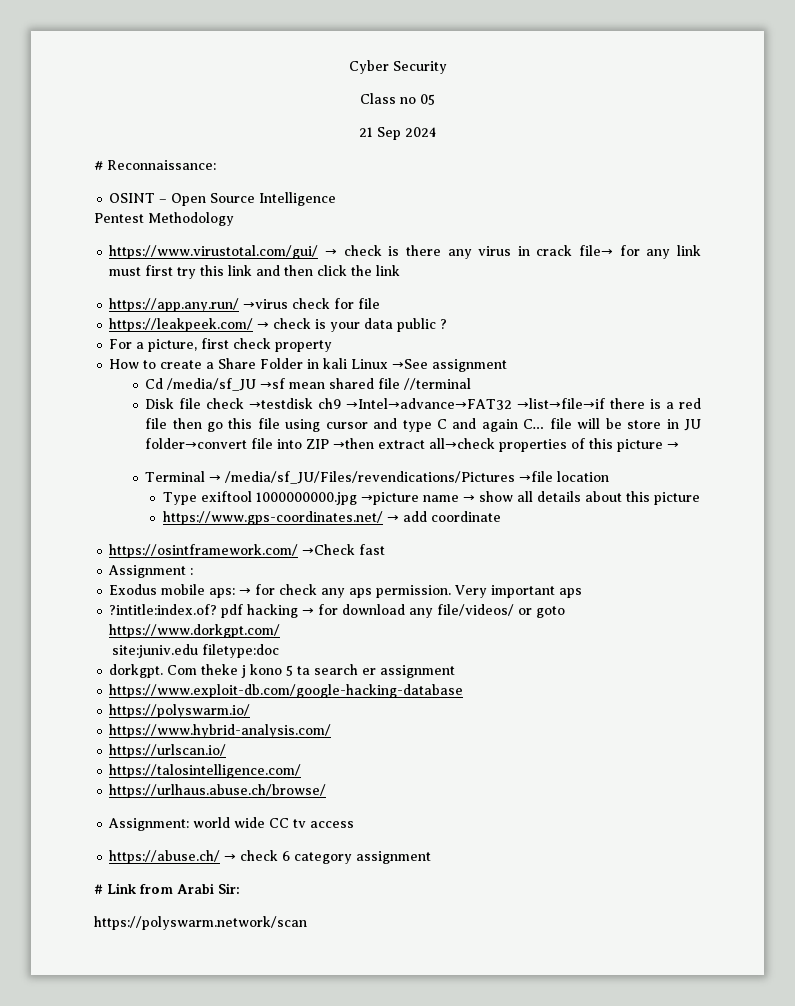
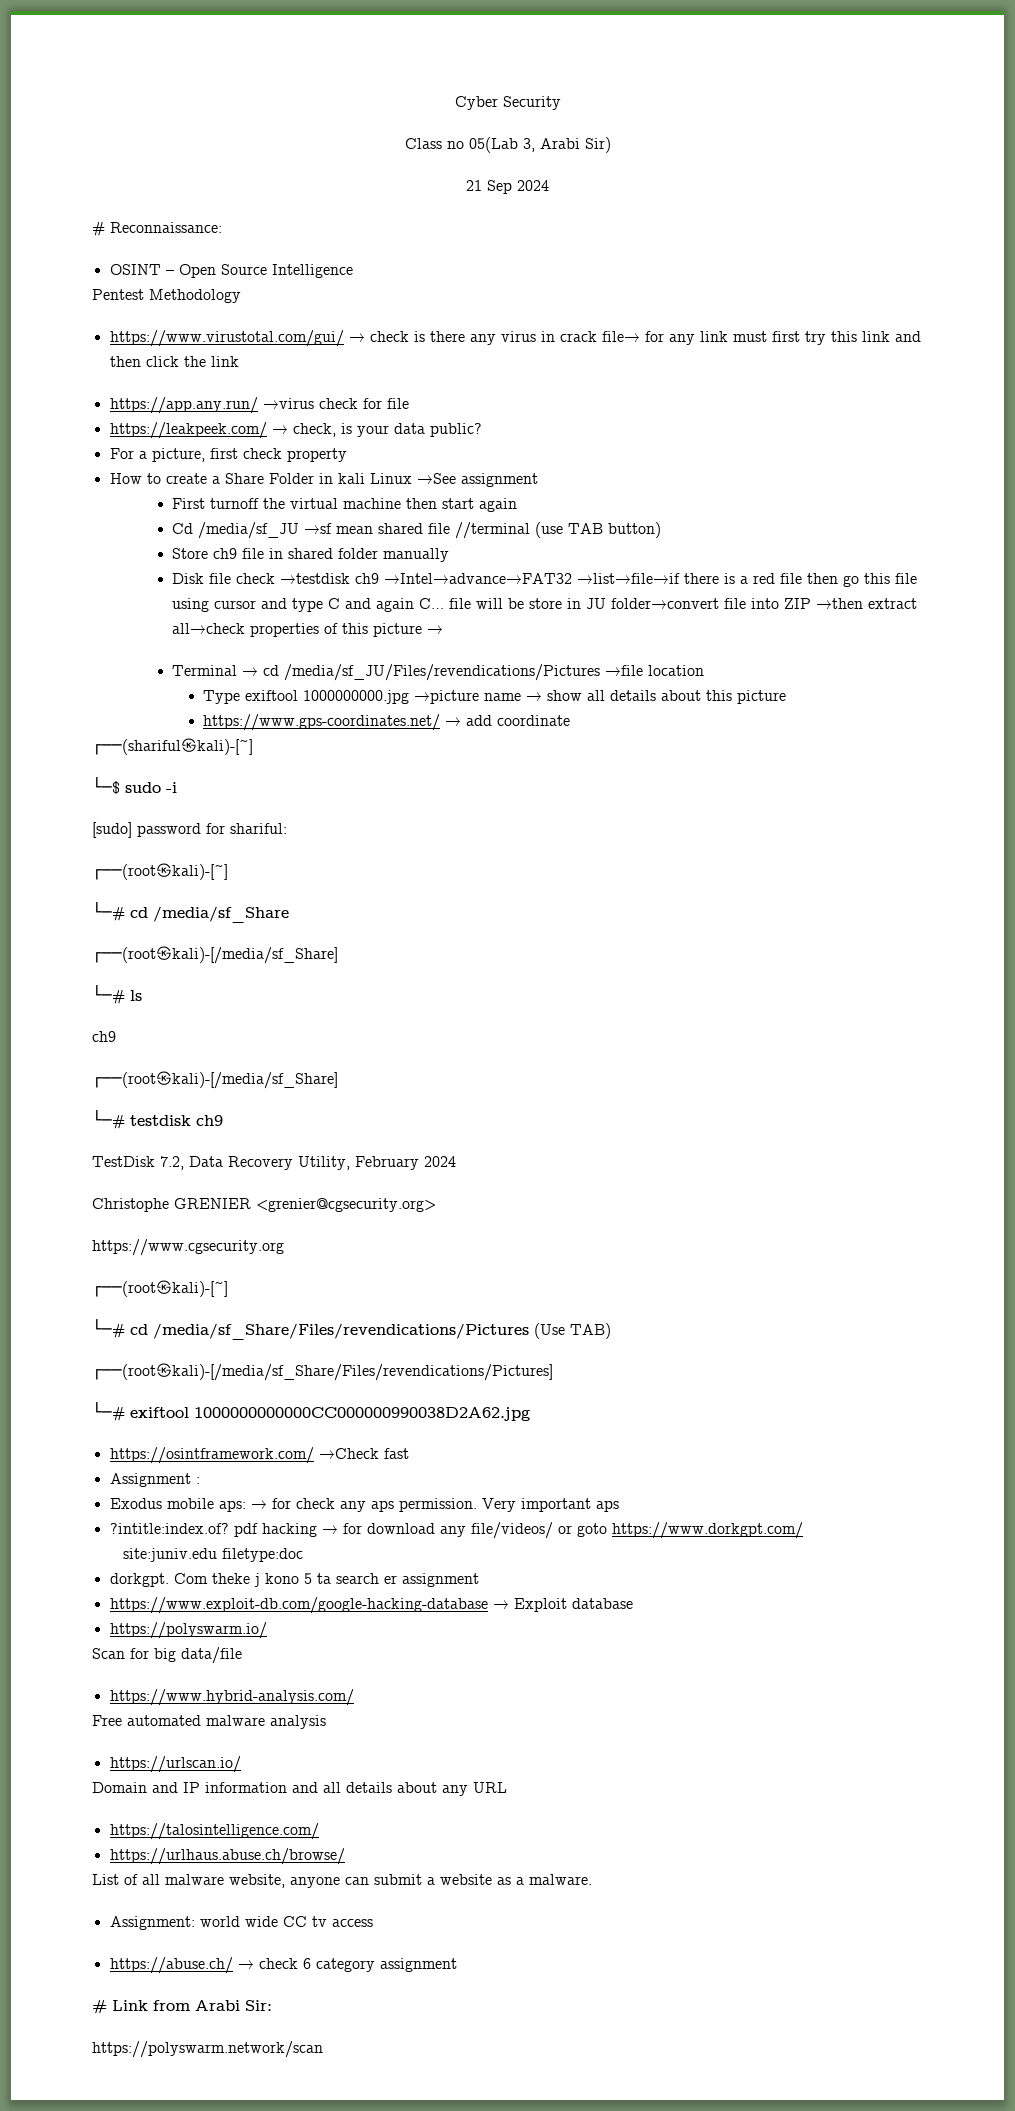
[420,94,435,105] 05 -> [468,137,611,153] 05(Lab 3, Arabi Sir)
[273,318,312,329] check -> [292,423,336,437] check,
[397,318,448,332] public ? -> [429,423,482,437] public?
(508, 365) none -> [172,498,518,512] // First turnoff the virtual machine then start again
(472, 384) none -> [535,522,662,538] [172,548,450,562] (use TAB button) // Store ch9 file in shared folder manually
(222, 478) none -> [263,665,280,676] cd
(501, 516) none -> [92,738,253,755] [92,777,177,794] [92,822,287,838] [92,863,228,880] [92,902,289,923] [92,946,338,964] [92,985,142,1004] [92,1031,116,1042] [92,1071,338,1089] [92,1110,223,1129] [92,1156,456,1170] [92,1198,436,1212] [92,1239,284,1256] [92,1280,228,1297] [92,1319,611,1340] [92,1363,553,1381] [92,1402,530,1421] // ┌──(shariful㉿kali)-[~] // └─$ sudo -i // [sudo] password for shariful: // ┌──(root㉿kali)-[~] // └─# cd /media/sf_Share // ┌──(root㉿kali)-[/media/sf_Share] // └─# ls // ch9 // ┌──(root㉿kali)-[/media/sf_Share] // └─# testdisk ch9 // TestDisk 7.2, Data Recovery Utility, February 2024 // Christophe GRENIER <grenier@cgsecurity.org> // https://www.cgsecurity.org // ┌──(root㉿kali)-[~] // └─# cd /media/sf_Share/Files/revendications/Pictures (Use TAB) // ┌──(root㉿kali)-[/media/sf_Share/Files/revendications/Pictures] // └─# exiftool 1000000000000CC000000990038D2A62.jpg
[109,704,251,718] [109,724,332,738] [109,744,227,758] [109,764,302,778] [109,784,327,798] // https://polyswarm.io/ // https://www.hybrid-analysis.com/ // https://urlscan.io/ // https://talosintelligence.com/ // https://urlhaus.abuse.ch/browse/ -> [492,1598,633,1612] [109,1622,267,1639] [92,1647,242,1664] [109,1689,354,1706] [92,1715,326,1729] [109,1756,241,1773] [92,1782,507,1796] [109,1823,319,1840] [109,1848,345,1865] [92,1874,592,1888] → Exploit database // https://polyswarm.io/ // Scan for big data/file // https://www.hybrid-analysis.com/ // Free automated malware analysis // https://urlscan.io/ // Domain and IP information and all details about any URL // https://talosintelligence.com/ // https://urlhaus.abuse.ch/browse/ // List of all malware website, anyone can submit a website as a malware.

